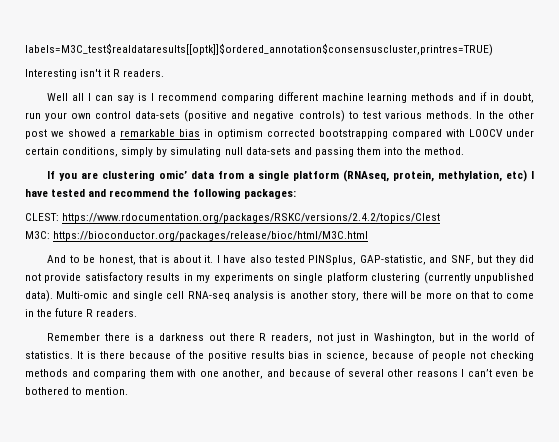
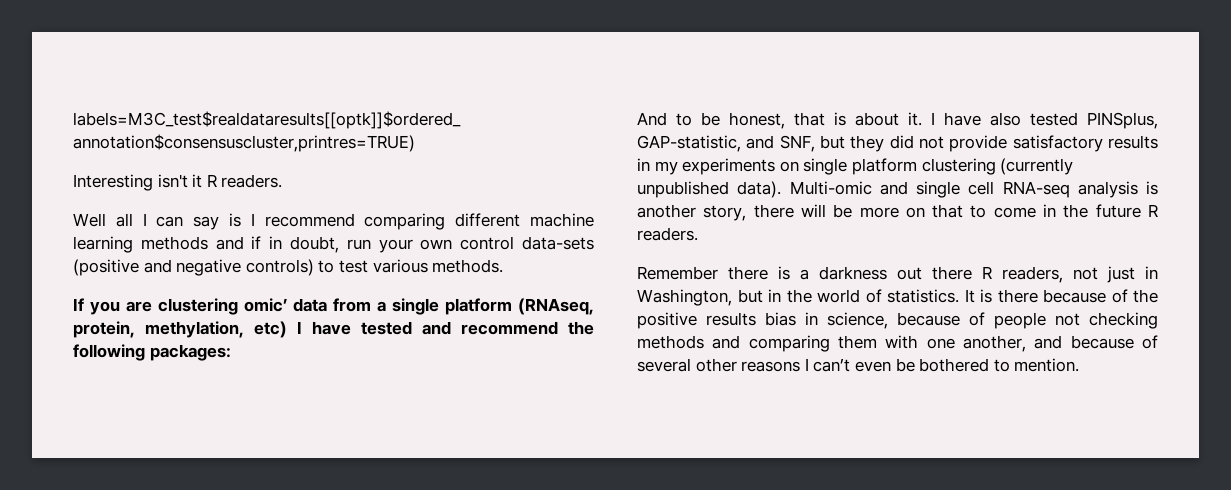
[475,111,534,119] [25,129,534,139] [25,147,465,157] In the other post we showed a remarkable bias in optimism corrected bootstrapping compared with LOOCV under certain conditions, simply by simulating null data-sets and passing them into the method. -> (504, 266) none
[25,213,441,223] [25,231,369,241] // CLEST: https://www.rdocumentation.org/packages/RSKC/versions/2.4.2/topics/Clest // M3C: https://bioconductor.org/packages/release/bioc/html/M3C.html -> (231, 352) none

